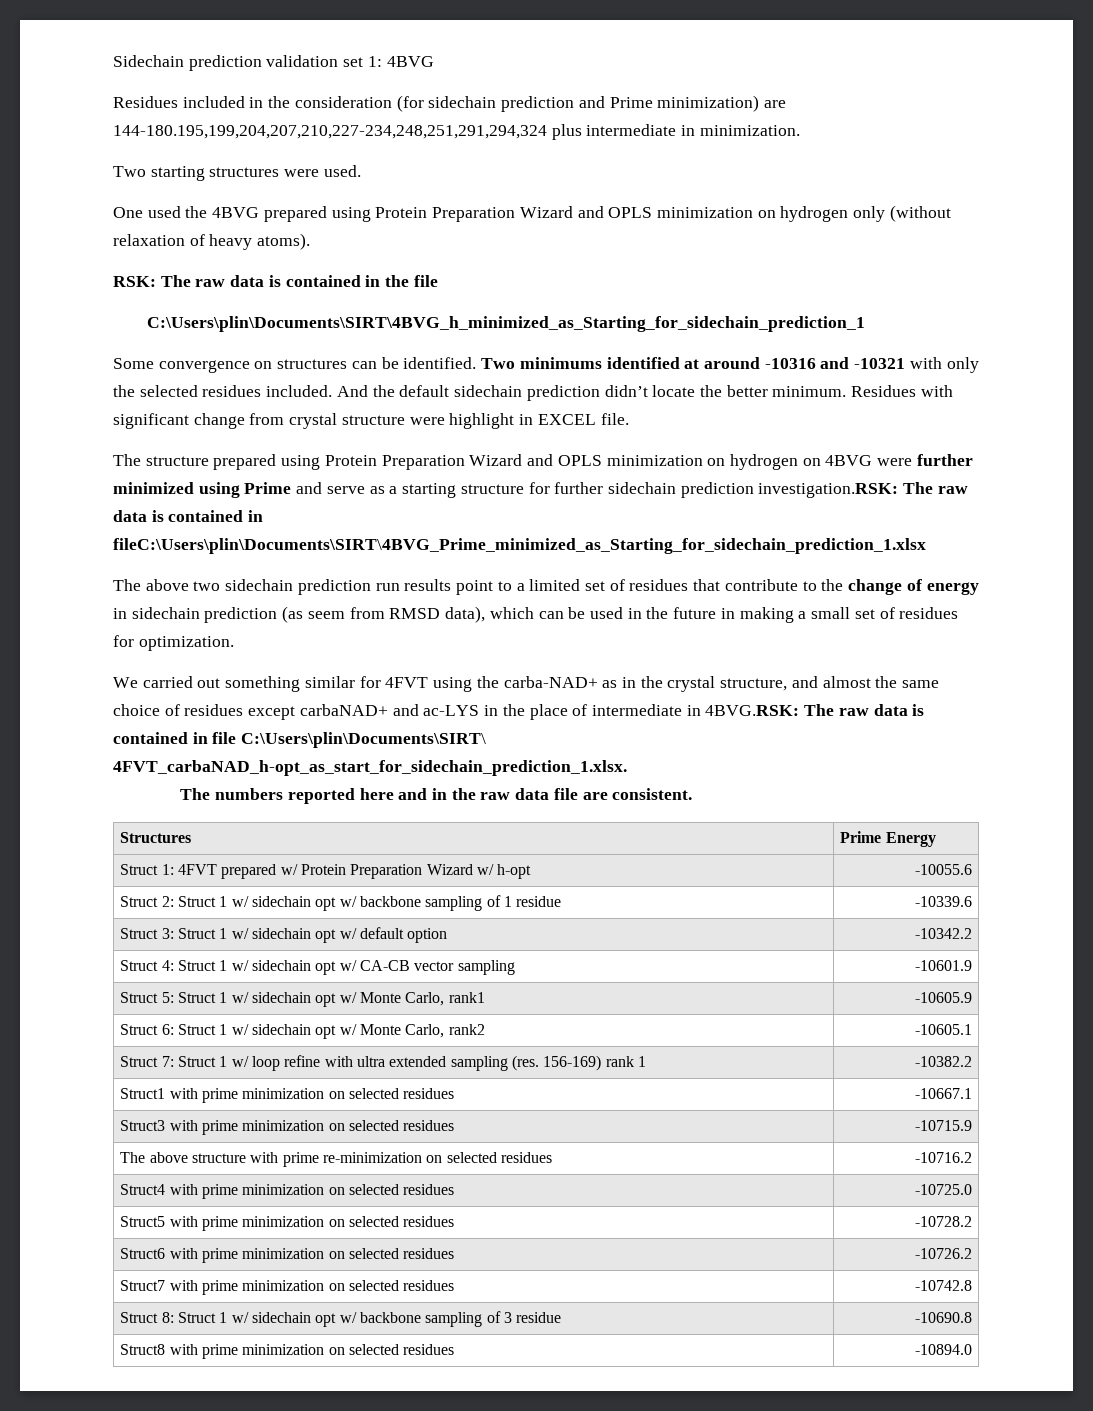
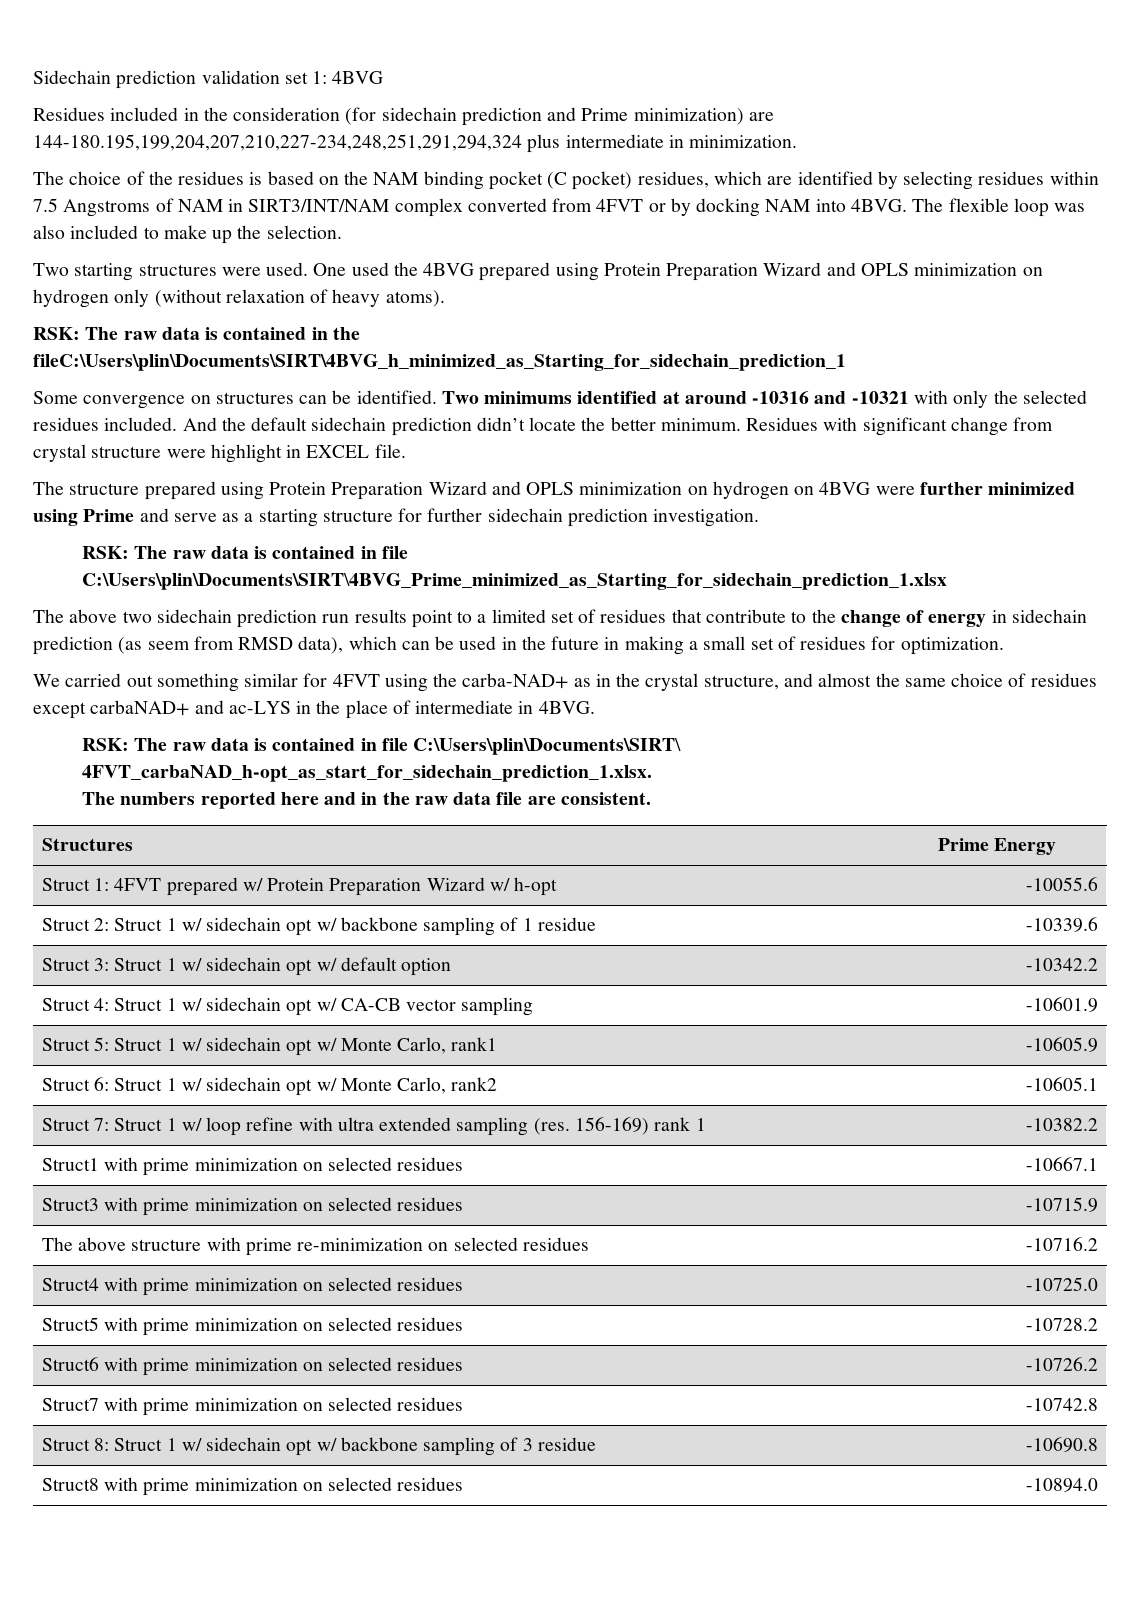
(800, 130) none -> [33,171,1099,190] [33,198,1086,217] [33,225,342,244] // The choice of the residues is based on the NAM binding pocket (C pocket) residues, which are identified by selecting residues within 7.5 Angstroms of NAM in SIRT3/INT/NAM complex converted from 4FVT or by docking NAM into 4BVG. The flexible loop was also included to make up the selection.
(361, 171) // -> (309, 269) none
[413,275,438,287] [146,316,865,332] file // C:\Users\plin\Documents\SIRT\4BVG_h_minimized_as_Starting_for_sidechain_prediction_1 -> [33,354,846,371] fileC:\Users\plin\Documents\SIRT\4BVG_h_minimized_as_Starting_for_sidechain_prediction_1
[758,482,968,498] [113,510,264,522] [113,538,926,554] investigation.RSK: The raw data is contained in fileC:\Users\plin\Documents\SIRT\4BVG_Prime_minimized_as_Starting_for_sidechain_prediction_1.xlsx -> [653,509,760,527] [82,546,408,559] [82,573,948,590] investigation. // RSK: The raw data is contained in file C:\Users\plin\Documents\SIRT\4BVG_Prime_minimized_as_Starting_for_sidechain_prediction_1.xlsx
[705,705,800,716] 4BVG.RSK: -> [538,701,595,714] [82,738,130,751] 4BVG. // RSK:

